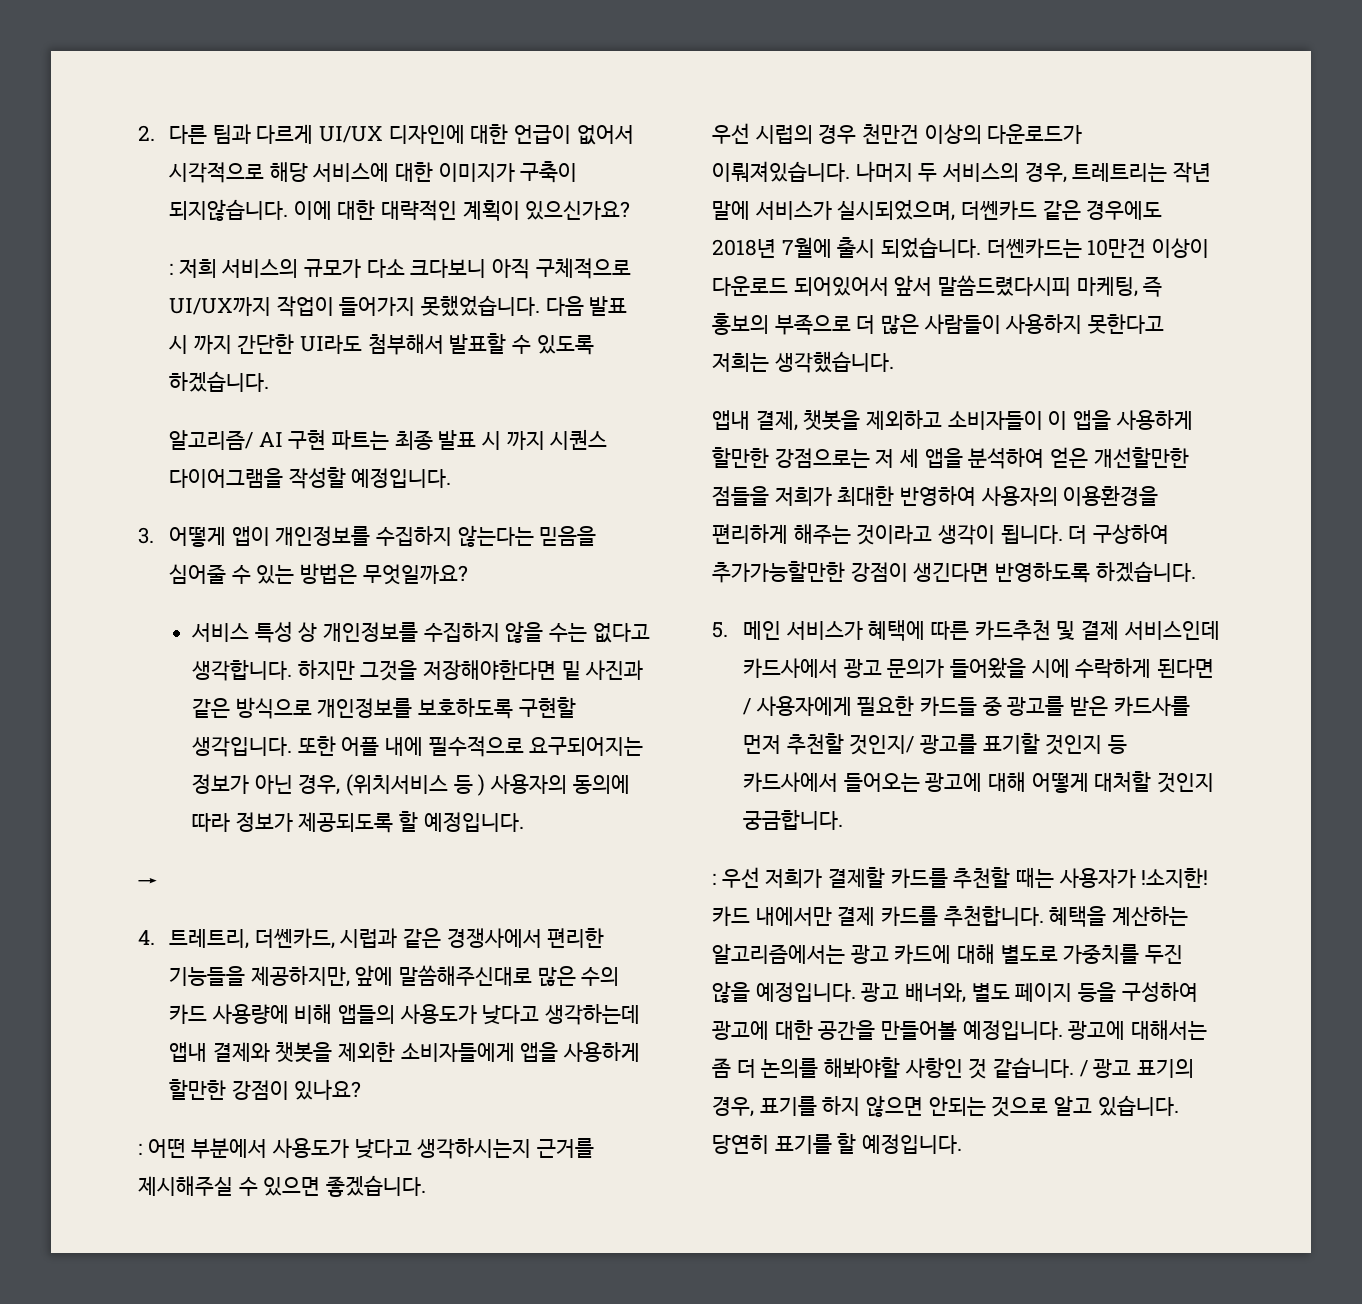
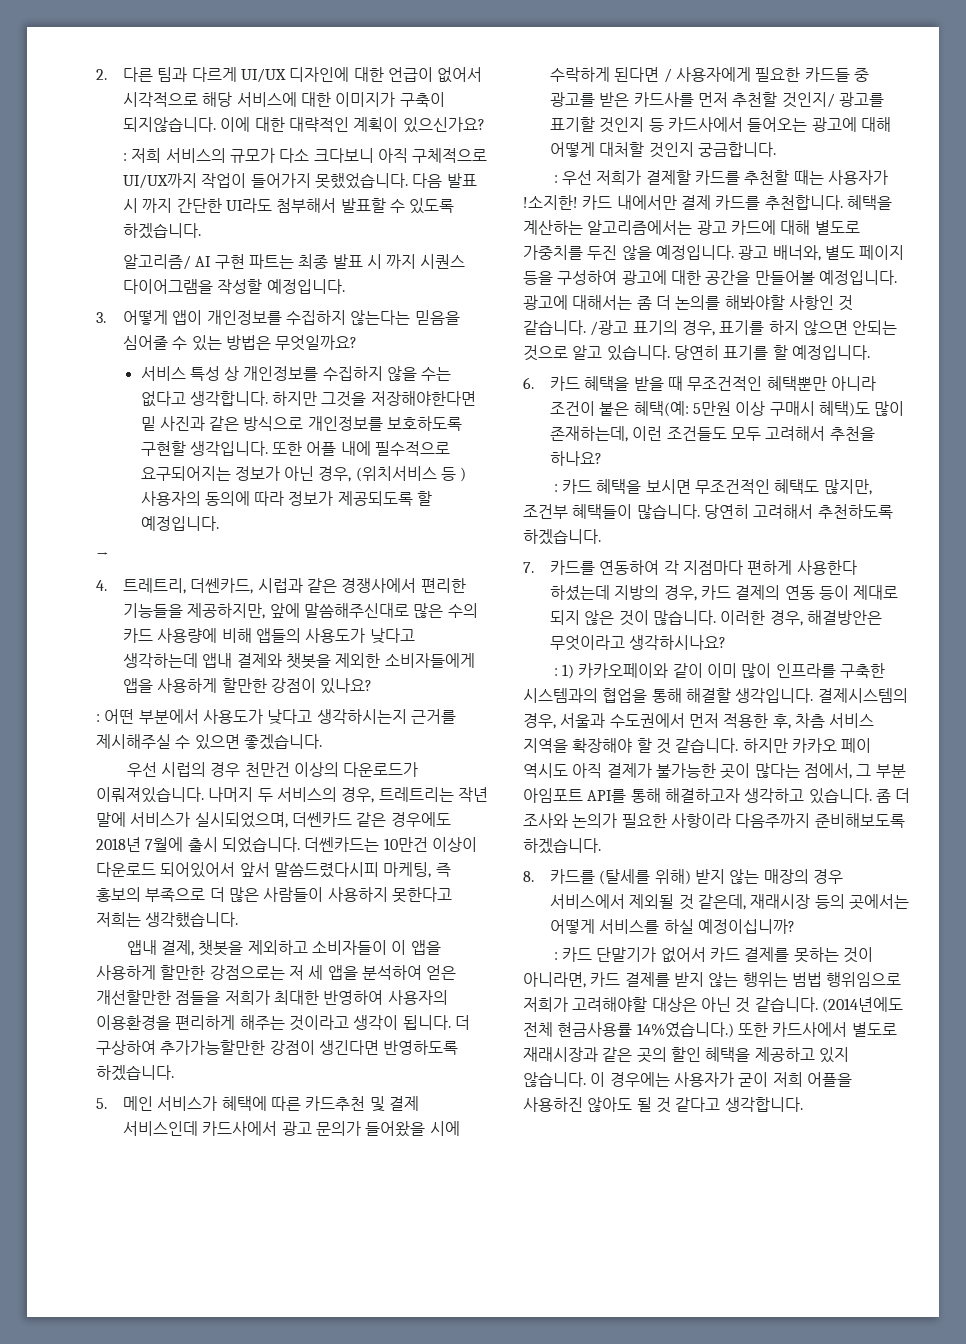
[1079,1059,1132,1078] / 광고 -> [590,320,629,336] /광고
(963, 1144) none -> [523,376,876,391] [549,401,905,417] [549,426,875,442] [549,451,602,466] [553,479,872,495] [523,504,893,519] [523,529,601,545] [523,560,857,575] [549,585,899,601] [549,610,882,626] [549,635,727,651] [553,663,885,679] [523,688,908,703] [523,713,875,729] [523,738,872,754] [523,763,906,779] [523,788,911,804] [523,813,905,828] [523,838,601,854] [523,869,843,885] [549,894,909,910] [549,919,795,934] [553,947,873,963] [523,972,902,988] [523,997,903,1013] [523,1022,897,1038] [523,1047,849,1063] [523,1072,852,1087] [523,1097,803,1113] // 6. 카드 혜택을 받을 때 무조건적인 혜택뿐만 아니라 조건이 붙은 혜택(예: 5만원 이상 구매시 혜택)도 많이 존재하는데, 이런 조건들도 모두 고려해서 추천을 하나요? // : 카드 혜택을 보시면 무조건적인 혜택도 많지만, 조건부 혜택들이 많습니다. 당연히 고려해서 추천하도록 하겠습니다. // 7. 카드를 연동하여 각 지점마다 편하게 사용한다 하셨는데 지방의 경우, 카드 결제의 연동 등이 제대로 되지 않은 것이 많습니다. 이러한 경우, 해결방안은 무엇이라고 생각하시나요? // : 1) 카카오페이와 같이 이미 많이 인프라를 구축한 시스템과의 협업을 통해 해결할 생각입니다. 결제시스템의 경우, 서울과 수도권에서 먼저 적용한 후, 차츰 서비스 지역을 확장해야 할 것 같습니다. 하지만 카카오 페이 역시도 아직 결제가 불가능한 곳이 많다는 점에서, 그 부분 아임포트 API를 통해 해결하고자 생각하고 있습니다. 좀 더 조사와 논의가 필요한 사항이라 다음주까지 준비해보도록 하겠습니다. // 8. 카드를 (탈세를 위해) 받지 않는 매장의 경우 서비스에서 제외될 것 같은데, 재래시장 등의 곳에서는 어떻게 서비스를 하실 예정이십니까? // : 카드 단말기가 없어서 카드 결제를 못하는 것이 아니라면, 카드 결제를 받지 않는 행위는 범법 행위임으로 저희가 고려해야할 대상은 아닌 것 같습니다. (2014년에도 전체 현금사용률 14%였습니다.) 또한 카드사에서 별도로 재래시장과 같은 곳의 할인 혜택을 제공하고 있지 않습니다. 이 경우에는 사용자가 굳이 저희 어플을 사용하진 않아도 될 것 같다고 생각합니다.

